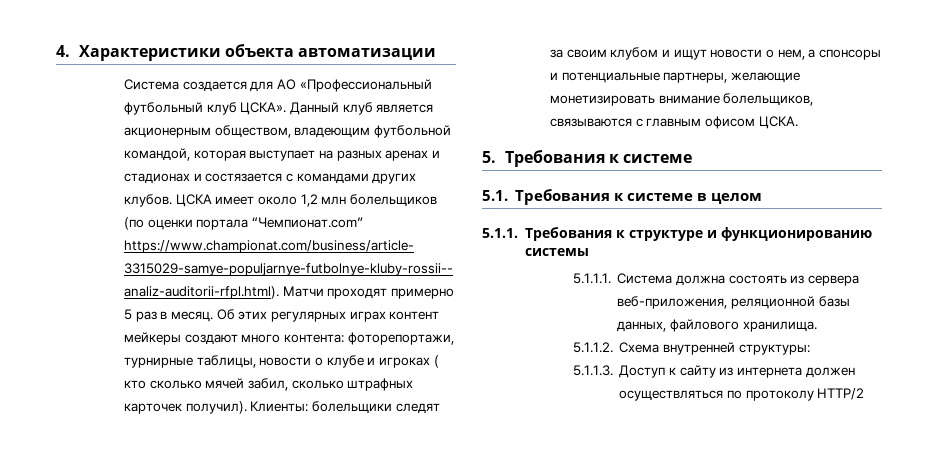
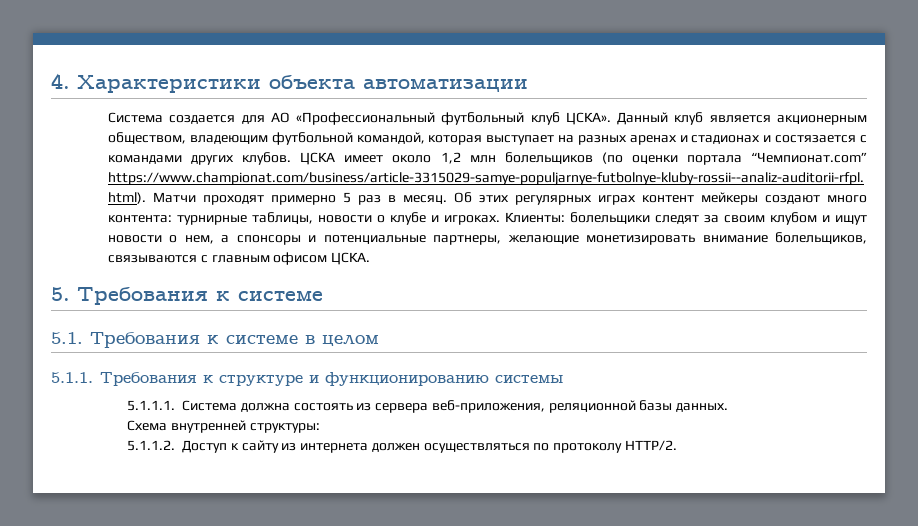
[347,332,454,345] фоторепортажи, -> (172, 219) none
[378,355,439,368] [123,378,414,391] [123,401,247,414] игроках ( кто сколько мячей забил, сколько штрафных карточек получил). -> [443,215,500,225] игроках.
[617,319,817,332] [572,342,613,353] данных, файлового хранилища. // 5.1.1.2. -> [676,403,729,412] данных. //
[572,365,613,376] 5.1.1.3. -> [126,440,175,451] 5.1.1.2.
[817,388,865,400] HTTP/2 -> [625,440,678,451] HTTP/2.

